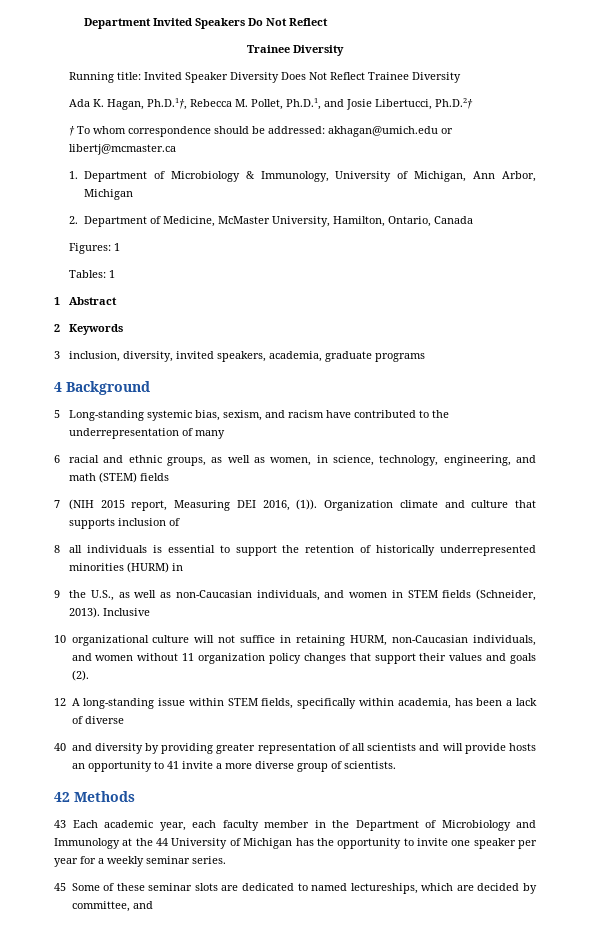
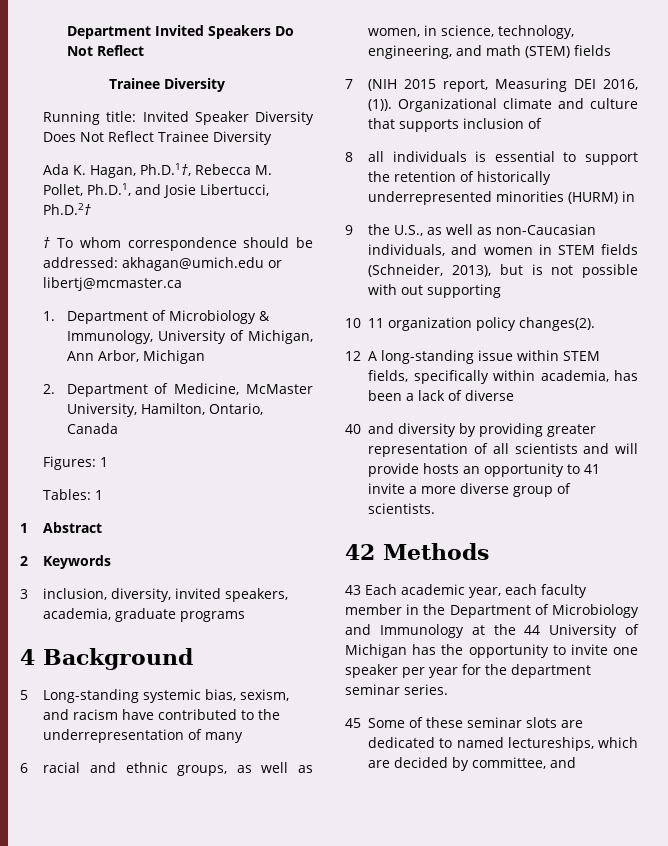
[324,500,394,511] Organization -> [398,98,498,112] Organizational
[69,607,151,618] [54,635,537,646] [71,653,536,664] [71,670,89,681] 2013). Inclusive // 10 organizational culture will not suffice in retaining HURM, non-Caucasian individuals, and women without 11 organization policy changes that support their values and goals (2). -> [452,264,638,278] [368,284,502,298] [345,317,596,331] 2013), but is not possible with out supporting // 10 11 organization policy changes(2).
[98,856,144,867] a weekly -> [485,664,591,678] the department

